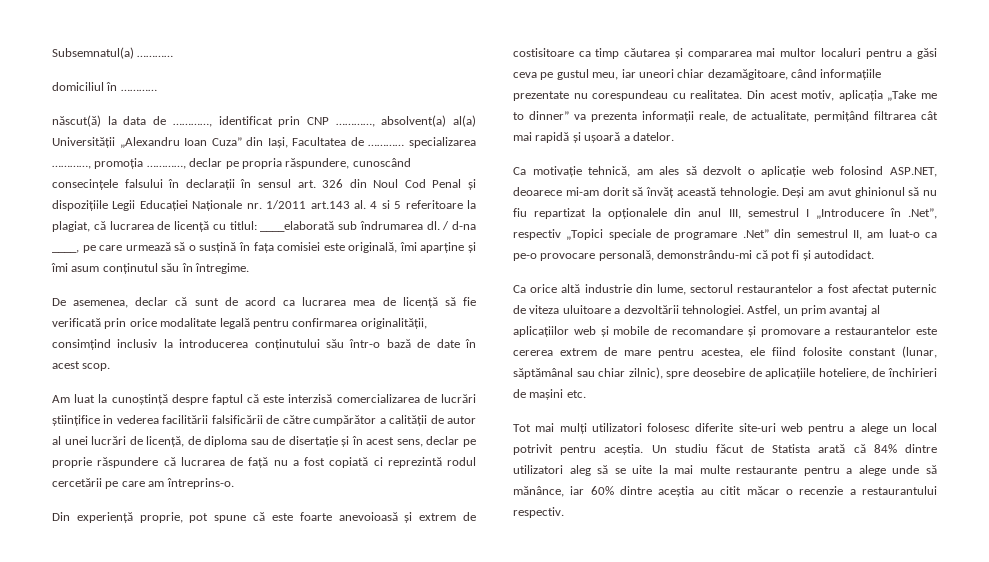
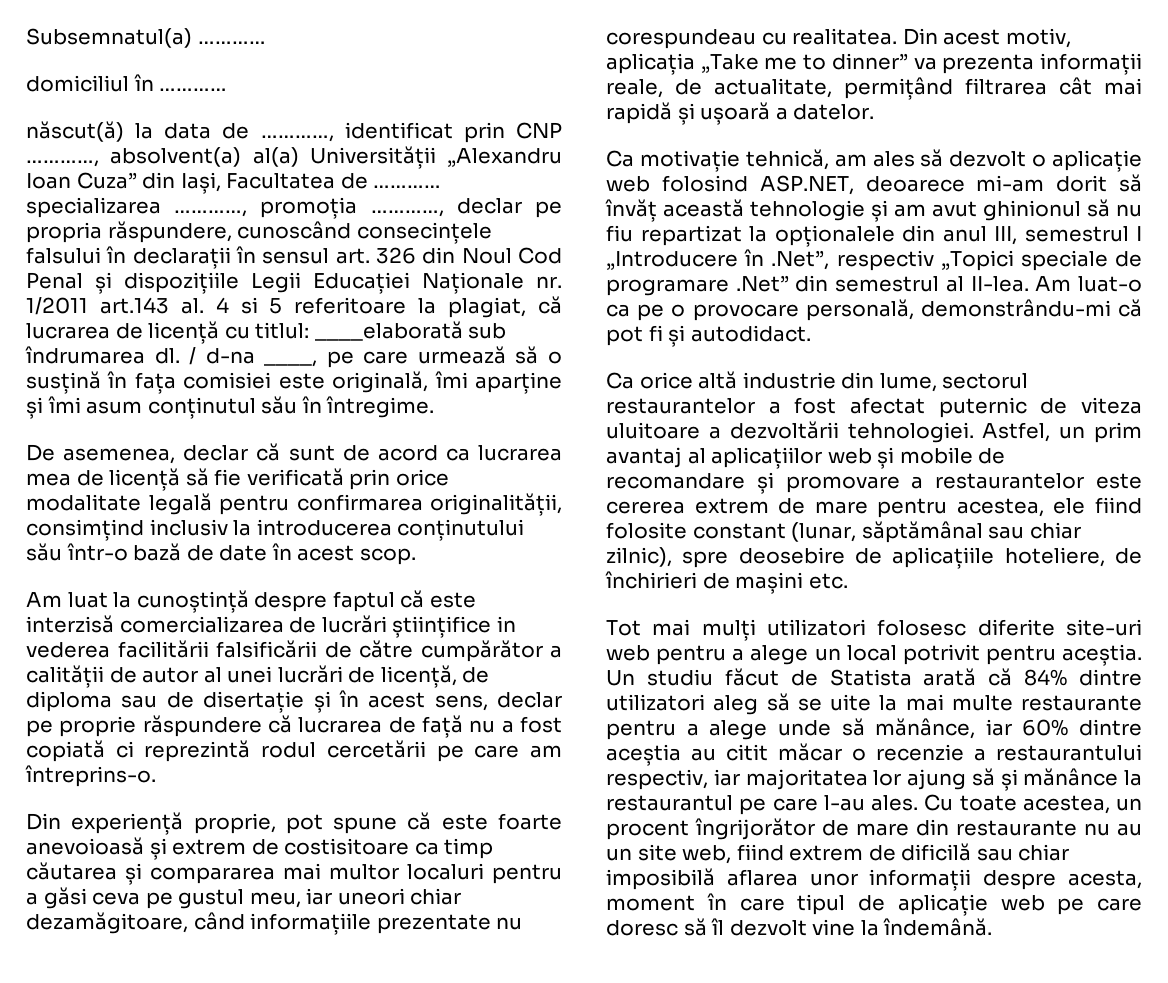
[719,187,805,198] tehnologie. Deși -> [750,200,888,222] tehnologie și
[852,229,937,240] [513,253,537,261] II, am luat-o ca pe-o -> [945,276,1142,292] [606,304,686,321] al II-lea. Am luat-o ca pe o
[513,507,564,518] respectiv. -> [606,768,1142,791] [606,794,1142,815] [606,818,1142,840] [606,843,1070,864] [606,868,1142,891] [606,893,1142,916] [606,918,993,936] respectiv, iar majoritatea lor ajung să și mănânce la restaurantul pe care l-au ales. Cu toate acestea, un procent îngrijorător de mare din restaurante nu au un site web, fiind extrem de dificilă sau chiar imposibilă aflarea unor informații despre acesta, moment în care tipul de aplicație web pe care doresc să îl dezvolt vine la îndemână.

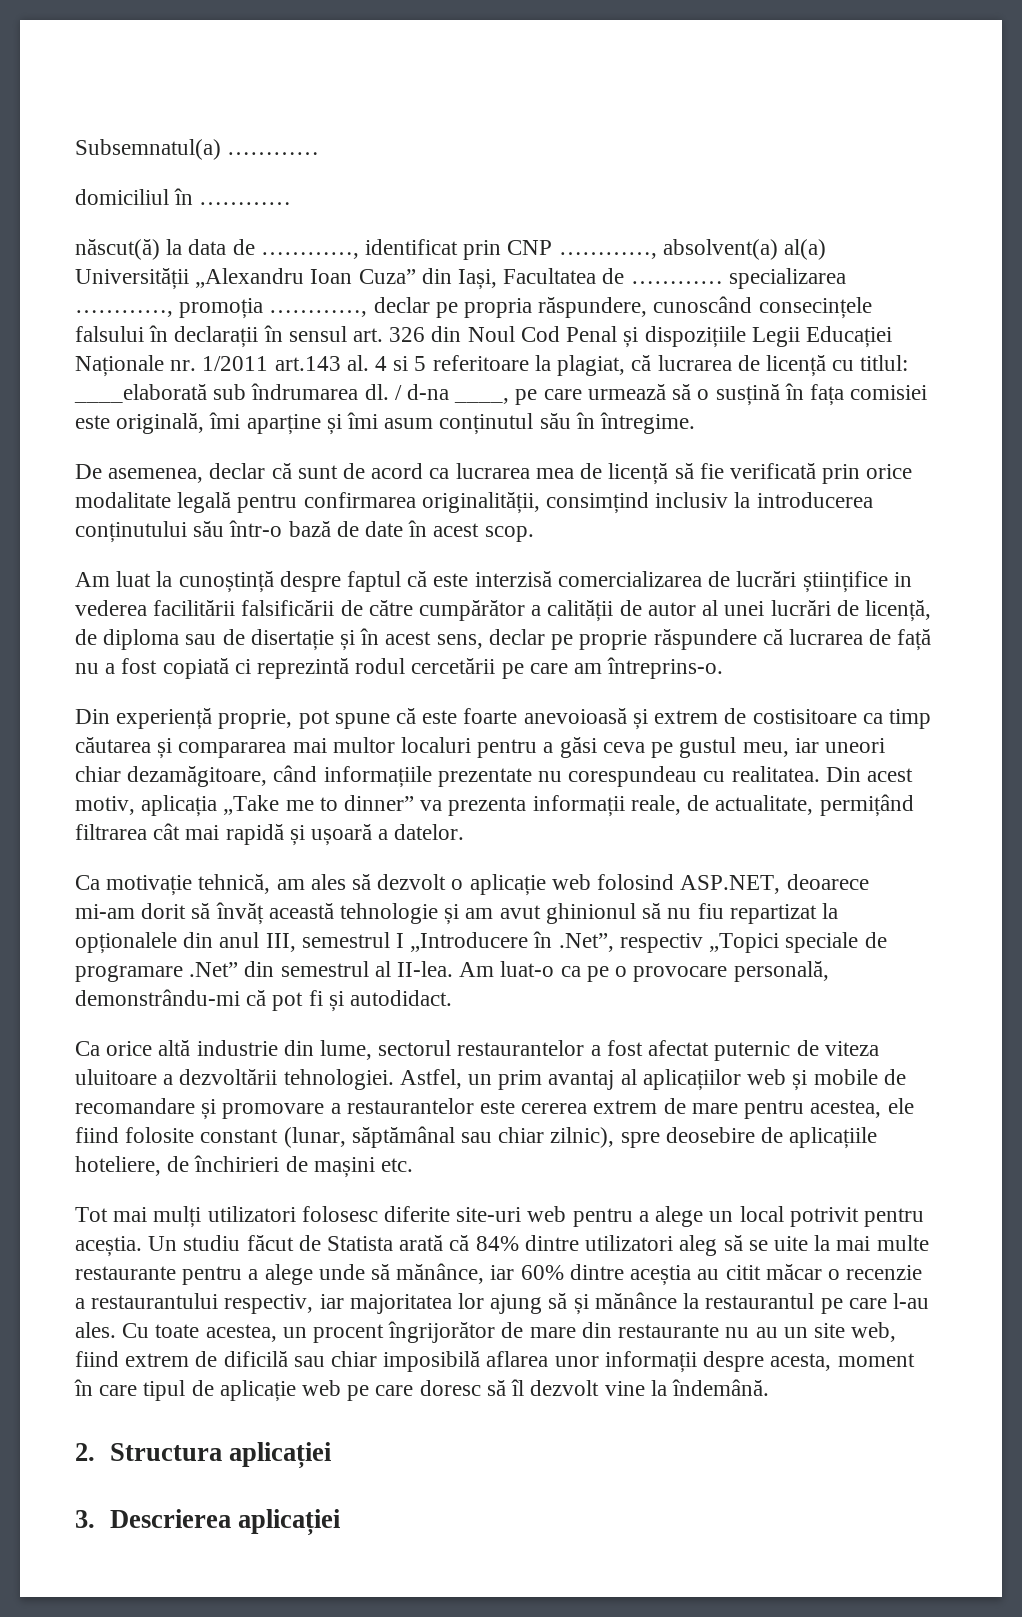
(993, 927) none -> [75,1442,332,1469] [75,1509,341,1536] // 2. Structura aplicației // 3. Descrierea aplicației

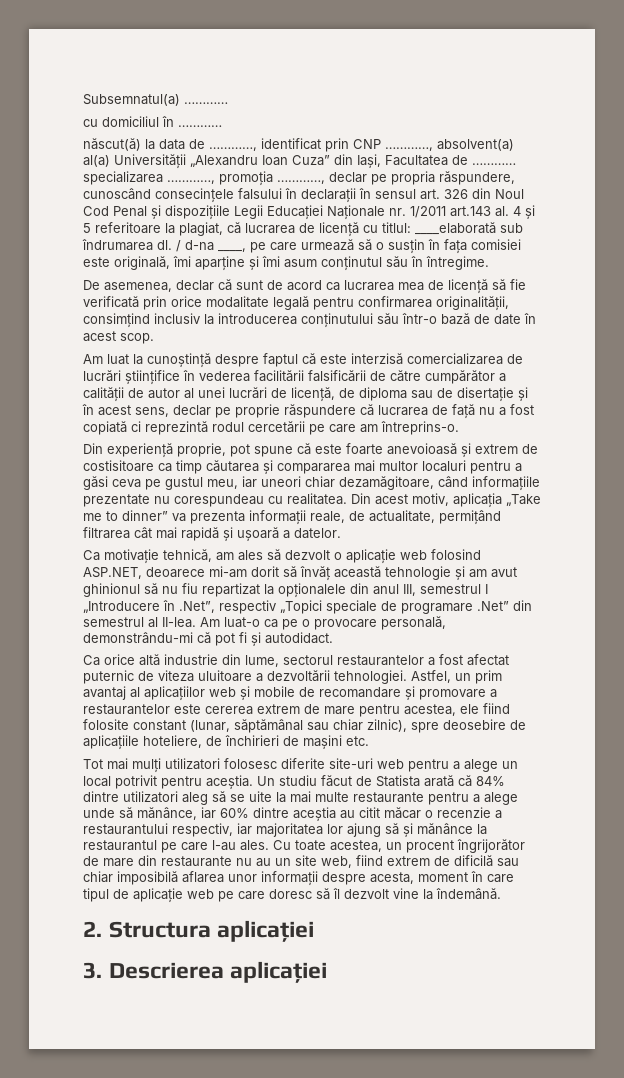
(320, 153) none -> [83,119,98,127] cu
[393,356,409,371] si -> [525,205,535,219] și
[715,384,780,406] susțină -> [388,239,425,254] susțin
[893,572,912,587] in -> [183,370,195,381] în

